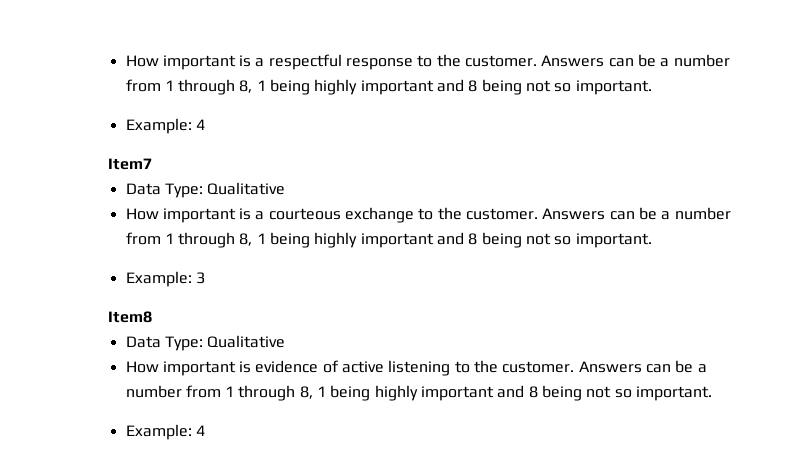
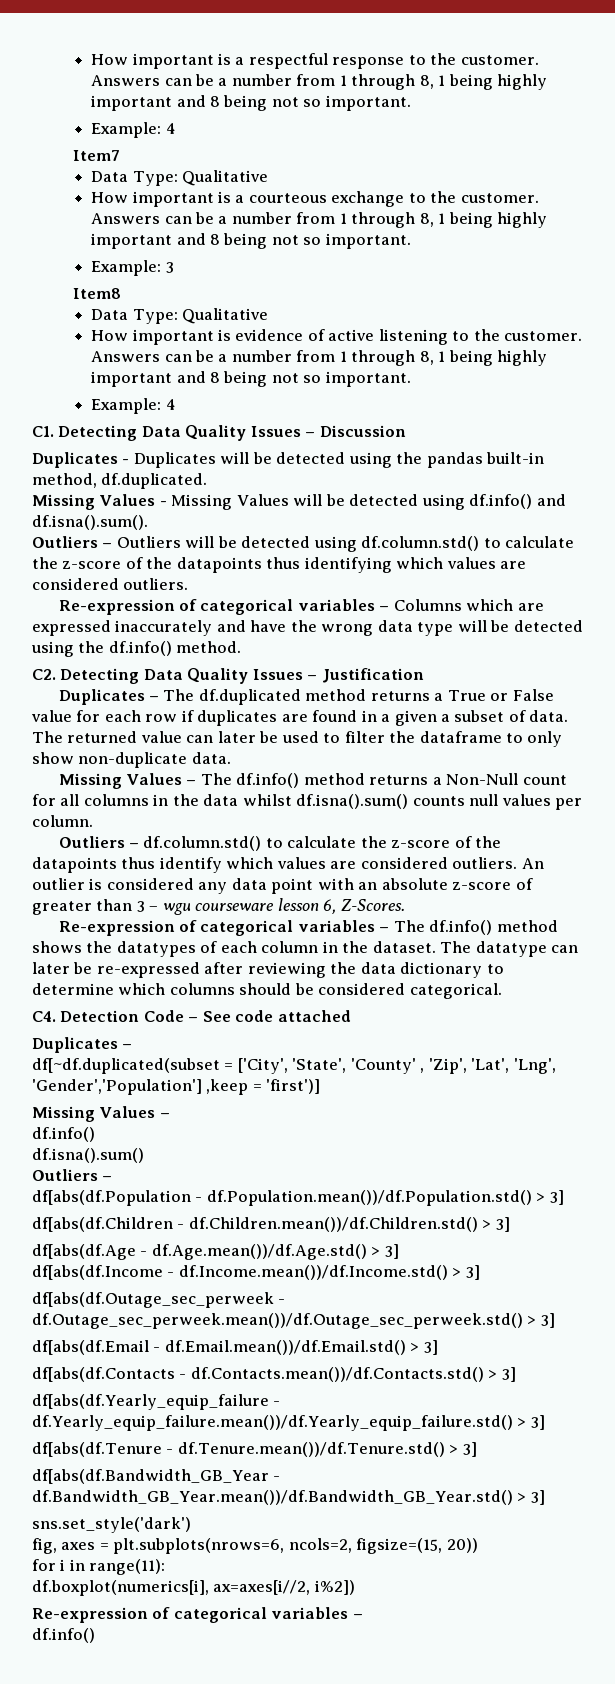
(205, 430) none -> [32,425,406,441] [32,452,545,468] [32,473,208,489] [32,494,566,510] [32,515,148,530] [32,536,575,552] [32,557,527,573] [32,578,189,590] [58,599,544,615] [32,620,583,636] [31,641,242,657] [32,668,424,684] [58,689,554,705] [31,710,569,726] [32,731,563,747] [32,752,231,768] [58,773,567,789] [32,794,583,810] [32,815,93,827] [58,836,502,851] [32,857,544,873] [32,878,533,894] [32,898,405,915] [58,920,558,936] [32,941,579,957] [32,962,504,978] [32,983,502,999] [32,1010,351,1022] [32,1037,133,1053] [32,1058,556,1074] [32,1079,321,1095] [32,1106,170,1122] [32,1127,95,1142] [32,1148,144,1163] [32,1169,113,1181] [32,1190,564,1206] [32,1217,510,1232] [32,1244,399,1260] [32,1265,480,1280] [32,1292,286,1308] [32,1313,555,1329] [32,1340,438,1355] [32,1367,516,1382] [32,1394,281,1410] [32,1415,545,1431] [32,1442,477,1457] [32,1469,281,1484] [32,1490,545,1505] [32,1517,191,1533] [32,1538,478,1554] [32,1559,166,1575] [32,1580,355,1596] [32,1607,363,1623] [32,1628,95,1643] // C1. Detecting Data Quality Issues – Discussion // Duplicates - Duplicates will be detected using the pandas built-in method, df.duplicated. // Missing Values - Missing Values will be detected using df.info() and df.isna().sum(). // Outliers – Outliers will be detected using df.column.std() to calculate the z-score of the datapoints thus identifying which values are considered outliers. // Re-expression of categorical variables – Columns which are expressed inaccurately and have the wrong data type will be detected using the df.info() method. // C2. Detecting Data Quality Issues – Justification // Duplicates – The df.duplicated method returns a True or False value for each row if duplicates are found in a given a subset of data. The returned value can later be used to filter the dataframe to only show non-duplicate data. // Missing Values – The df.info() method returns a Non-Null count for all columns in the data whilst df.isna().sum() counts null values per column. // Outliers – df.column.std() to calculate the z-score of the datapoints thus identify which values are considered outliers. An outlier is considered any data point with an absolute z-score of greater than 3 – wgu courseware lesson 6, Z-Scores. // Re-expression of categorical variables – The df.info() method shows the datatypes of each column in the dataset. The datatype can later be re-expressed after reviewing the data dictionary to determine which columns should be considered categorical. // C4. Detection Code – See code attached // Duplicates – // df[~df.duplicated(subset = ['City', 'State', 'County' , 'Zip', 'Lat', 'Lng', 'Gender','Population'] ,keep = 'first')] // Missing Values – // df.info() // df.isna().sum() // Outliers – // df[abs(df.Population - df.Population.mean())/df.Population.std() > 3] // df[abs(df.Children - df.Children.mean())/df.Children.std() > 3] // df[abs(df.Age - df.Age.mean())/df.Age.std() > 3] // df[abs(df.Income - df.Income.mean())/df.Income.std() > 3] // df[abs(df.Outage_sec_perweek - df.Outage_sec_perweek.mean())/df.Outage_sec_perweek.std() > 3] // df[abs(df.Email - df.Email.mean())/df.Email.std() > 3] // df[abs(df.Contacts - df.Contacts.mean())/df.Contacts.std() > 3] // df[abs(df.Yearly_equip_failure - df.Yearly_equip_failure.mean())/df.Yearly_equip_failure.std() > 3] // df[abs(df.Tenure - df.Tenure.mean())/df.Tenure.std() > 3] // df[abs(df.Bandwidth_GB_Year - df.Bandwidth_GB_Year.mean())/df.Bandwidth_GB_Year.std() > 3] // sns.set_style('dark') // fig, axes = plt.subplots(nrows=6, ncols=2, figsize=(15, 20)) // for i in range(11): // df.boxplot(numerics[i], ax=axes[i//2, i%2]) // Re-expression of categorical variables – // df.info()

